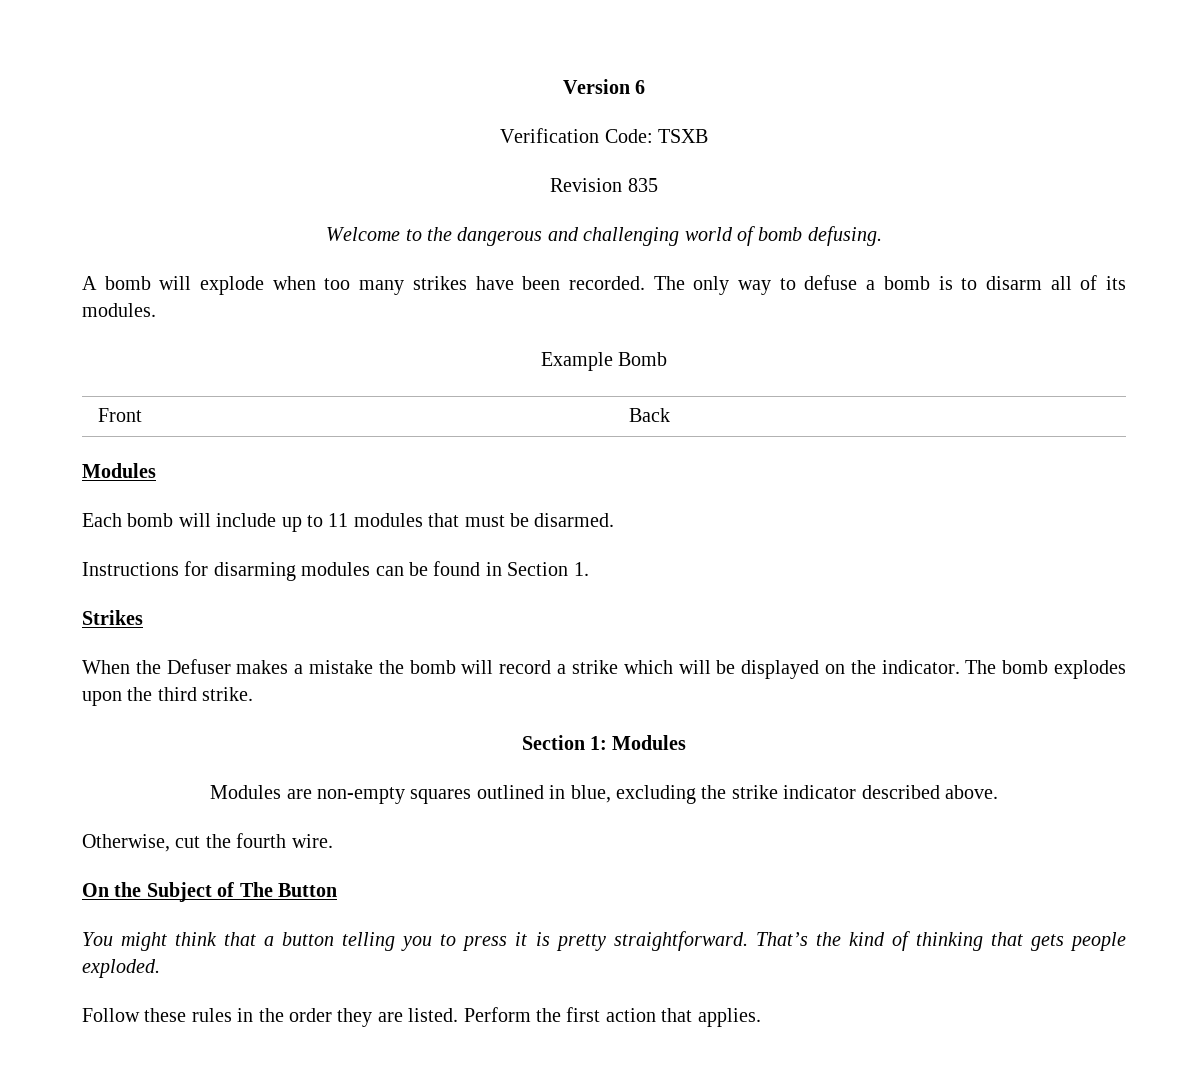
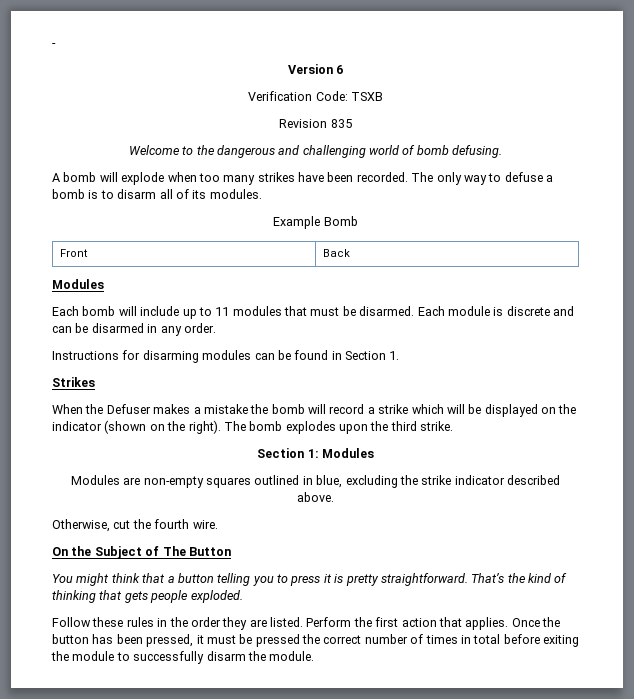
(562, 86) none -> [52,43,56,47] - //
(615, 520) none -> [417,306,574,316] [52,323,216,336] Each module is discrete and can be disarmed in any order.
[881,660,960,674] indicator. -> [52,420,221,434] indicator (shown on the right).
(761, 1017) none -> [511,617,560,627] [52,634,579,647] [51,651,315,664] Once the button has been pressed, it must be pressed the correct number of times in total before exiting the module to successfully disarm the module.

